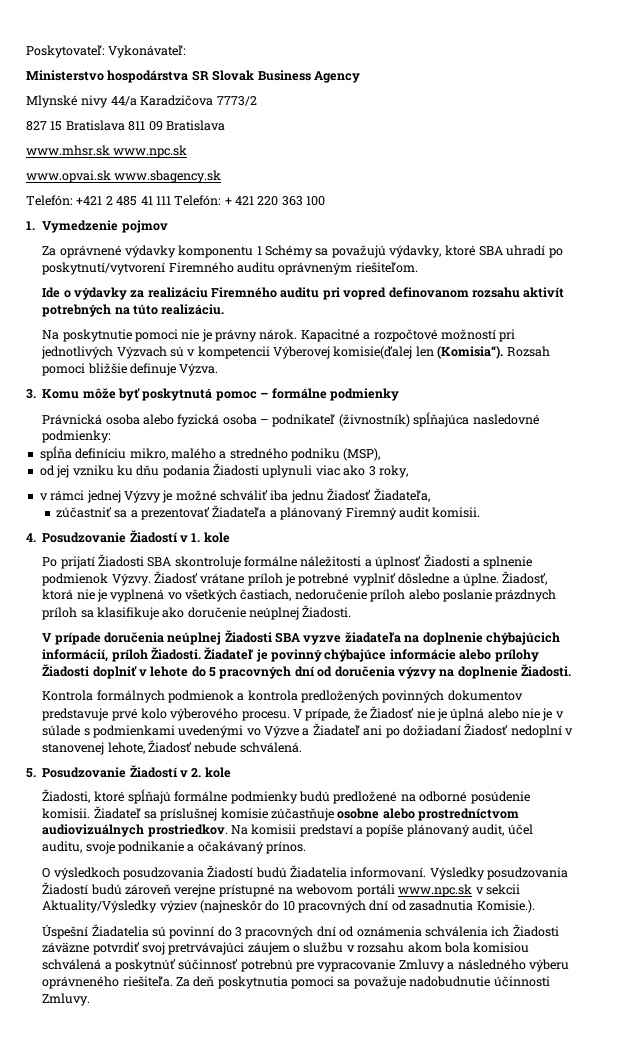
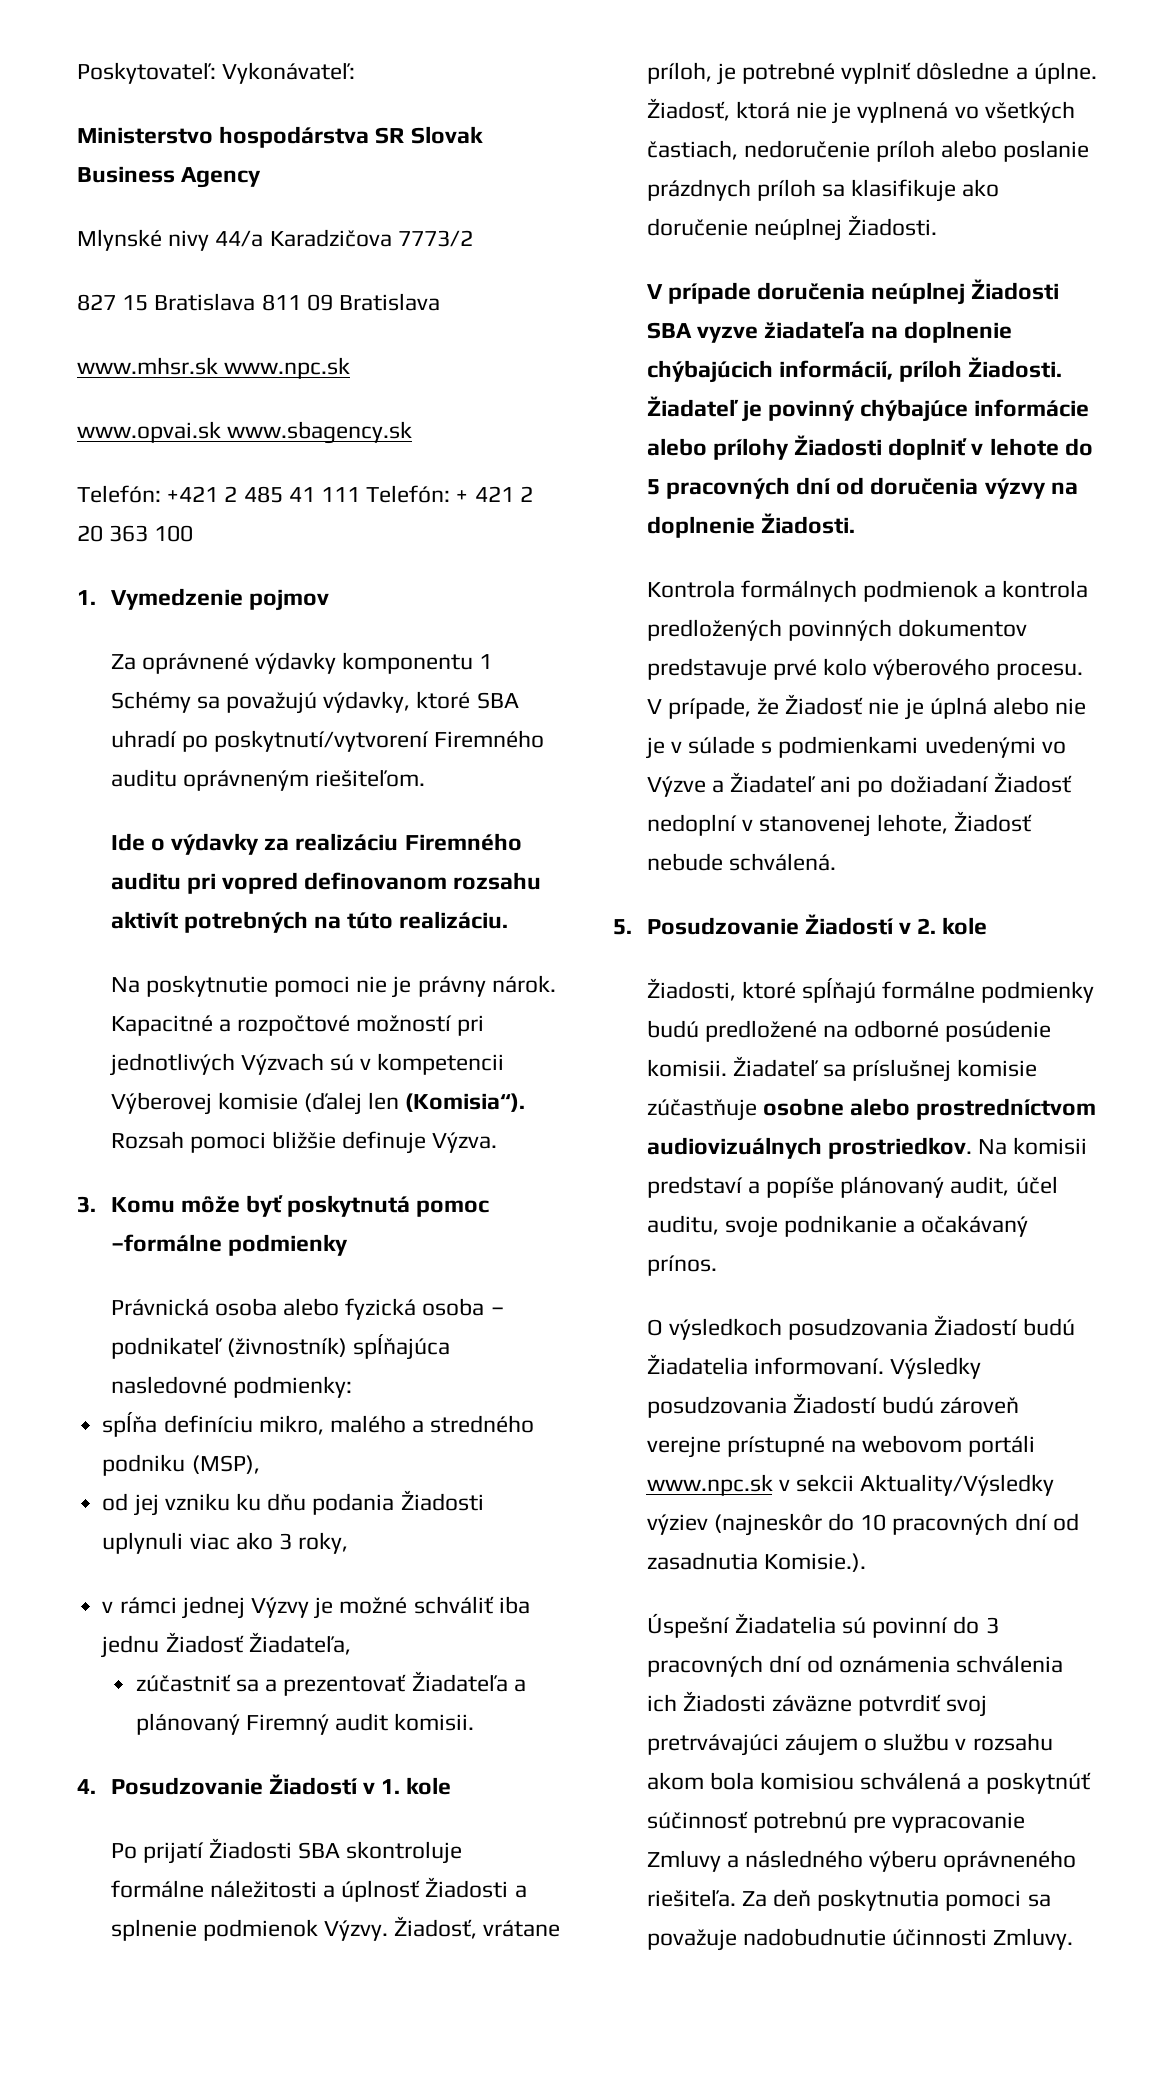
[257,196,279,206] 220 -> [519,486,533,502] [77,525,103,542] 2 20
[333,346,413,359] komisie(ďalej -> [217,1092,362,1115] komisie (ďalej
[260,388,327,399] – formálne -> [110,1234,222,1252] –formálne
[153,571,283,586] Žiadosť vrátane príloh -> [394,1916,561,1939] [646,62,712,84] Žiadosť, vrátane príloh,

